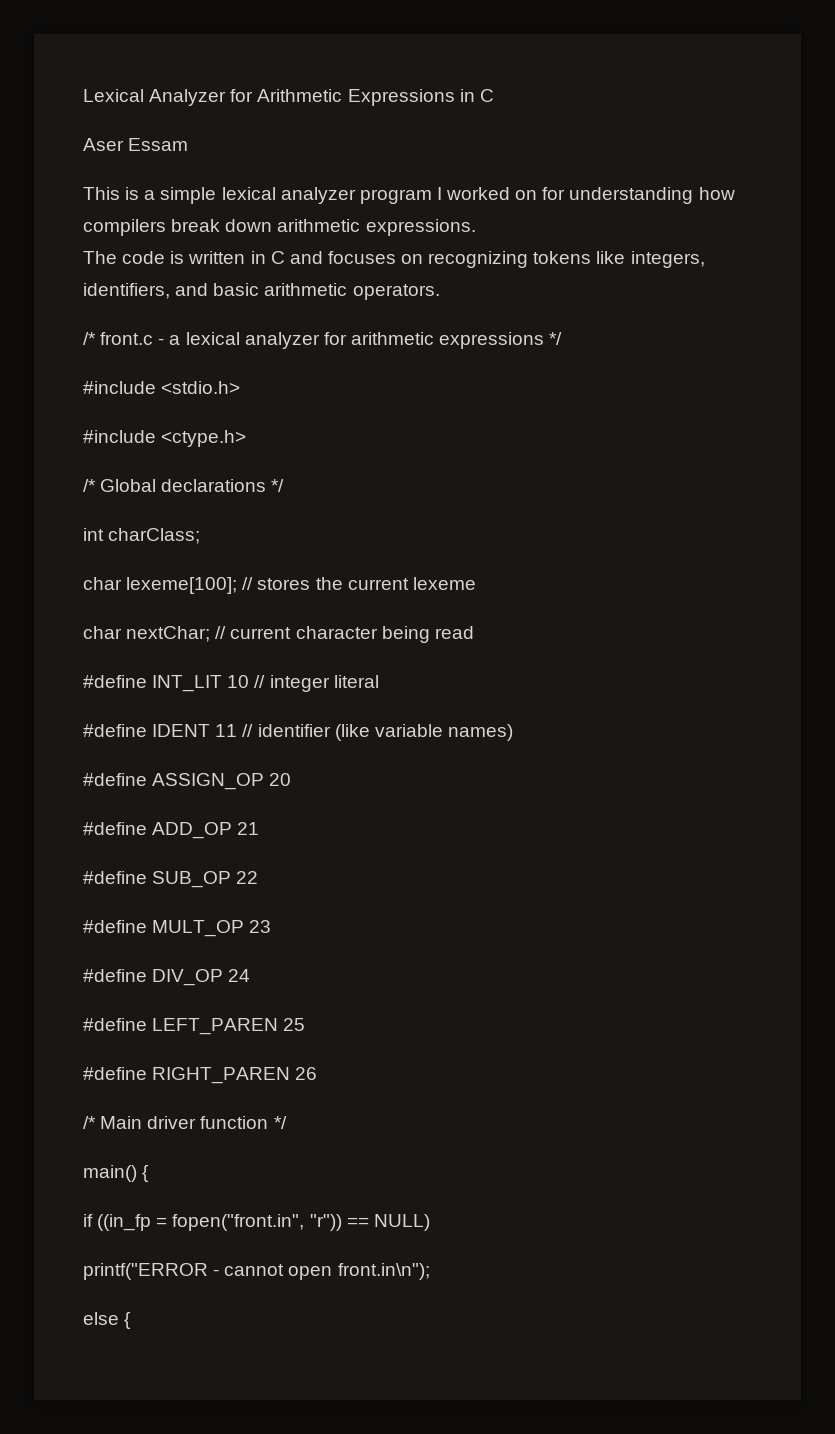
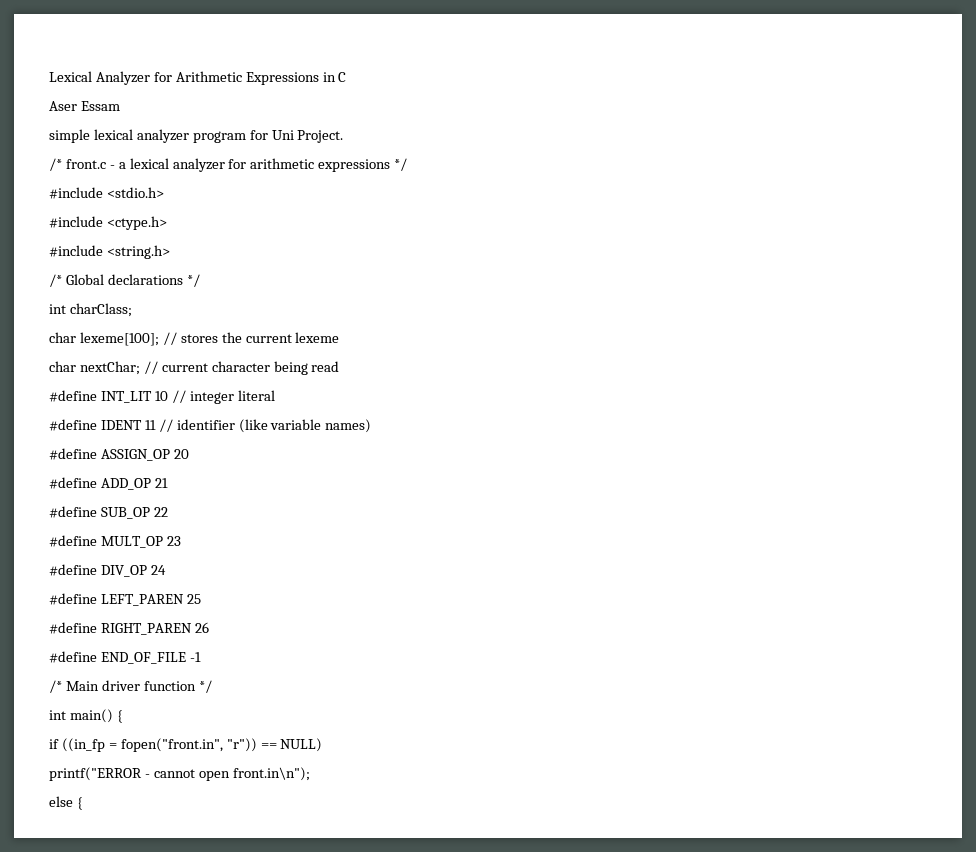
[83,187,156,200] This is a -> (120, 106) none
[436,187,735,204] [83,219,476,236] [83,251,705,268] [83,283,440,300] I worked on for understanding how compilers break down arithmetic expressions. // The code is written in C and focuses on recognizing tokens like integers, identifiers, and basic arithmetic operators. -> [249,130,344,143] for Uni Project.
(247, 438) none -> [49,245,170,259] // #include <string.h>
(318, 1073) none -> [49,651,201,664] // #define END_OF_FILE -1
(287, 1122) none -> [49,710,66,720] int

